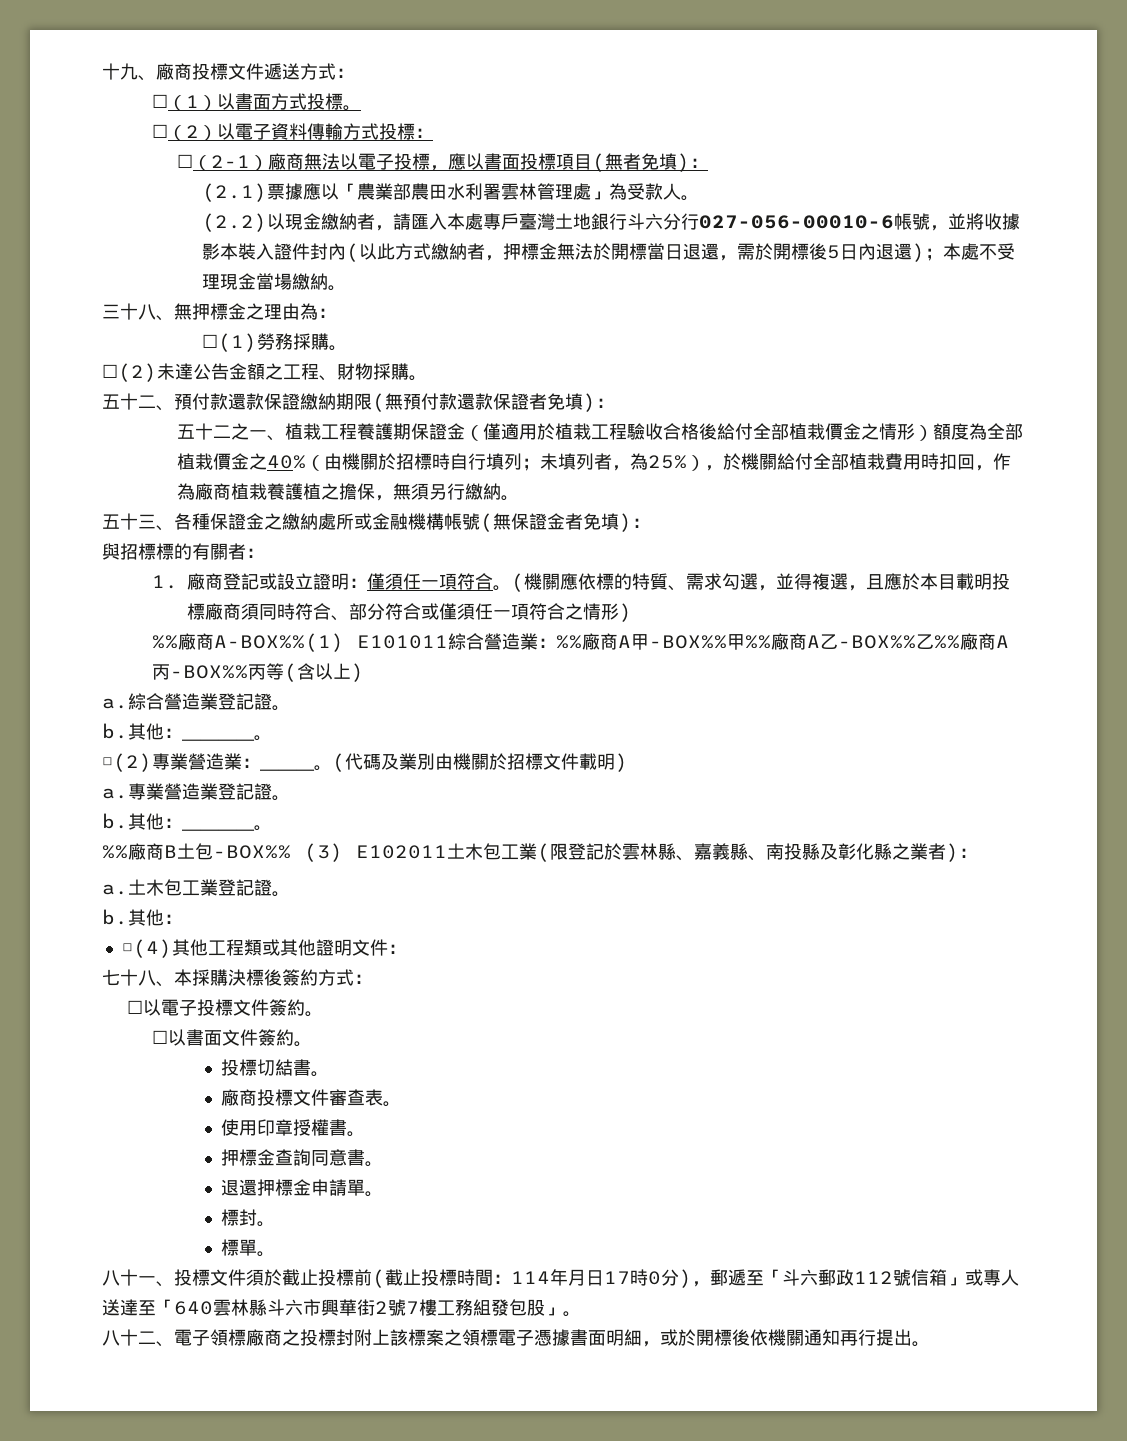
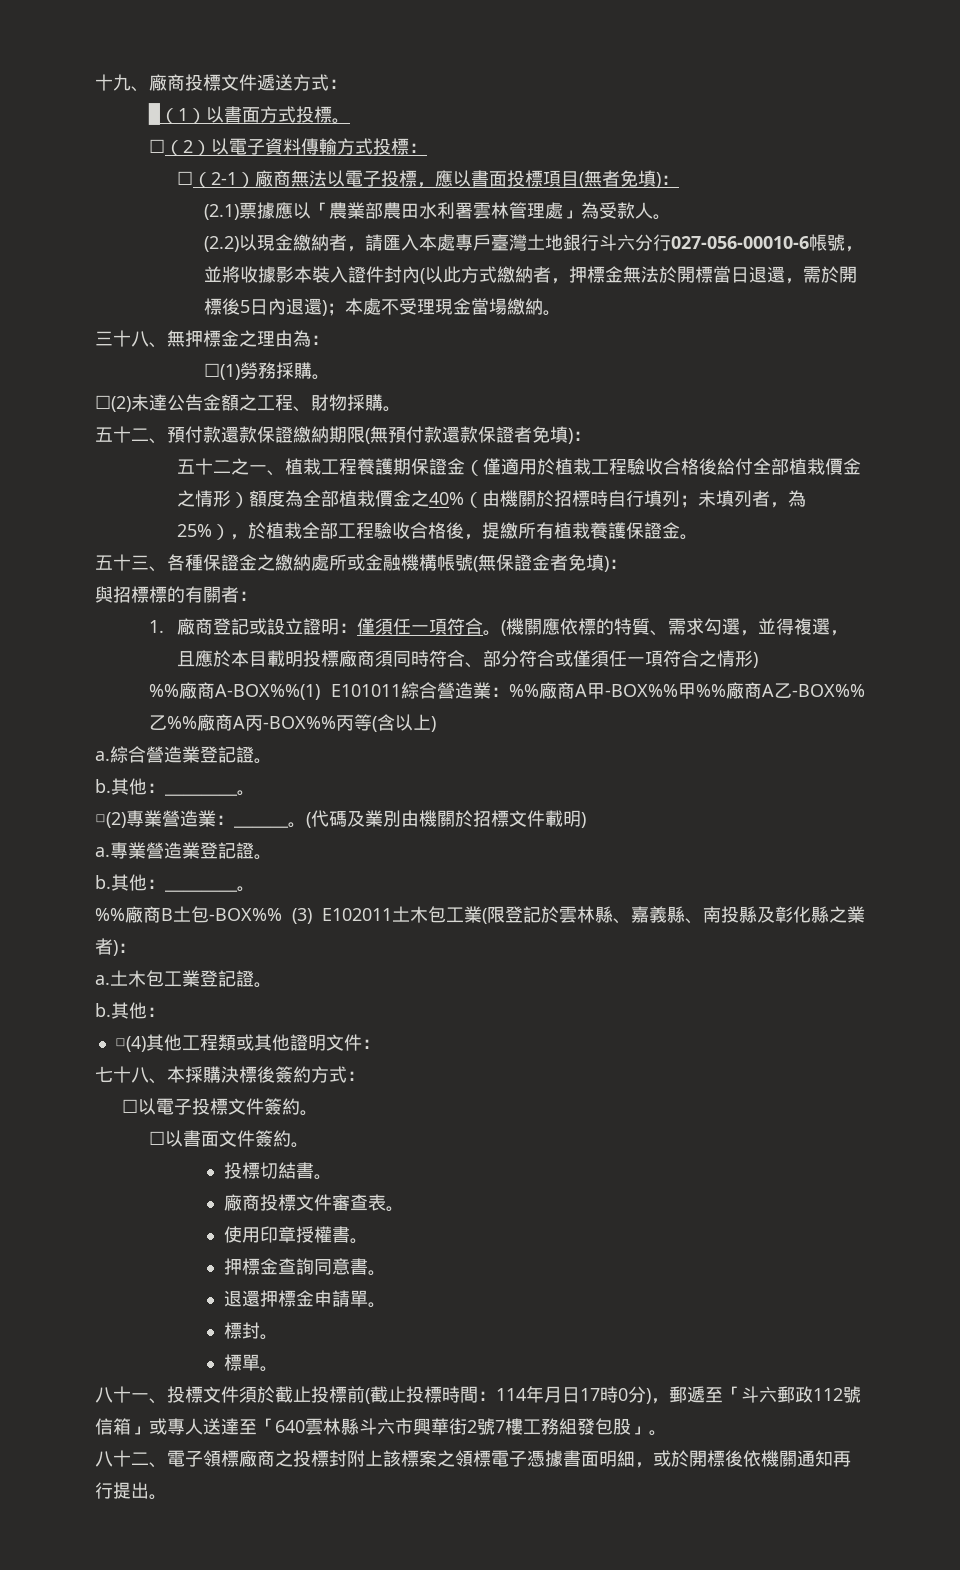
[151,94,168,108] ☐ -> [148,103,161,125] █
[740,453,1011,471] [176,483,501,501] 機關給付全部植栽費用時扣回，作為廠商植栽養護植之擔保，無須另行繳納 -> [265,522,680,540] 植栽全部工程驗收合格後，提繳所有植栽養護保證金

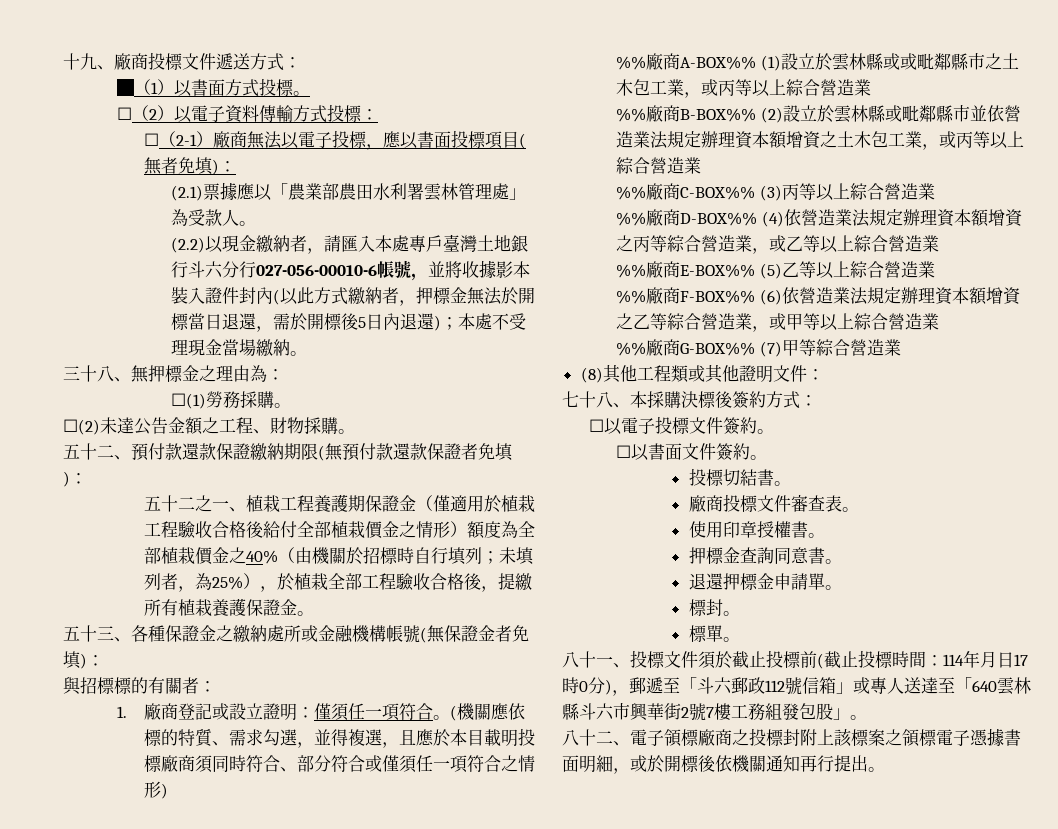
[215,682,865,700] [149,714,437,732] [95,746,272,764] [95,778,165,795] [165,790,255,796] [95,810,234,828] [234,810,586,828] [95,842,272,860] [95,874,165,891] [165,886,255,892] [95,906,865,924] [95,938,136,956] [95,970,272,988] [95,1002,165,1019] [114,1036,146,1052] A-BOX%%(1) E101011綜合營造業：%%廠商A甲-BOX%%甲%%廠商A乙-BOX%%乙%%廠商A丙-BOX%%丙等(含以上) // a.綜合營造業登記證。 // b.其他：＿＿＿＿。 // □(2)專業營造業：＿＿＿。(代碼及業別由機關於招標文件載明) // a.專業營造業登記證。 // b.其他：＿＿＿＿。 // %%廠商B土包-BOX%% (3) E102011土木包工業(限登記於雲林縣、嘉義縣、南投縣及彰化縣之業者)： // a.土木包工業登記證。 // b.其他： // □(4) -> [679,53,1019,71] [615,79,871,98] [615,105,1021,123] [615,131,1024,150] [615,157,701,174] [615,183,935,201] [615,209,1023,227] [615,235,939,254] [615,261,935,279] [615,287,1021,305] [615,313,939,332] [615,339,901,357] [580,367,603,383] A-BOX%% (1)設立於雲林縣或或毗鄰縣市之土木包工業，或丙等以上綜合營造業 // %%廠商B-BOX%% (2)設立於雲林縣或毗鄰縣市並依營造業法規定辦理資本額增資之土木包工業，或丙等以上綜合營造業 // %%廠商C-BOX%% (3)丙等以上綜合營造業 // %%廠商D-BOX%% (4)依營造業法規定辦理資本額增資之丙等綜合營造業，或乙等以上綜合營造業 // %%廠商E-BOX%% (5)乙等以上綜合營造業 // %%廠商F-BOX%% (6)依營造業法規定辦理資本額增資之乙等綜合營造業，或甲等以上綜合營造業 // %%廠商G-BOX%% (7)甲等綜合營造業 // (8)

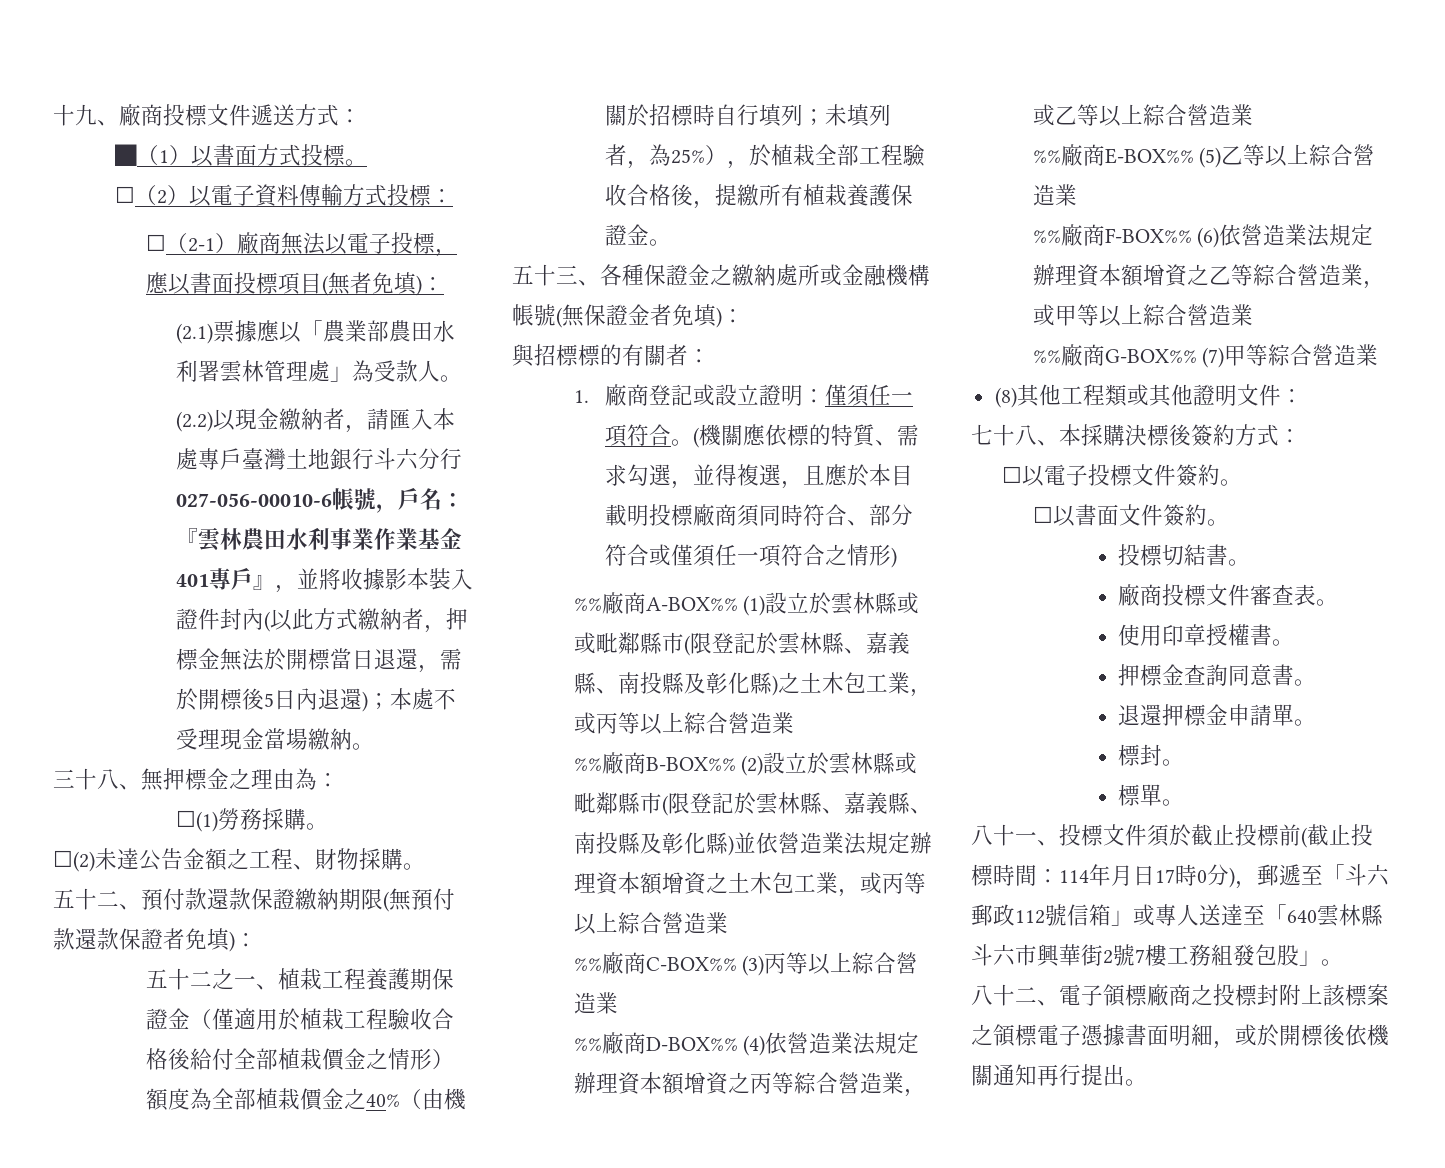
(428, 277) none -> [398,487,465,510] [176,527,463,551] [176,567,298,593] 戶名：『雲林農田水利事業作業基金401專戶』，
(985, 61) none -> [683,632,910,656] [573,672,778,696] (限登記於雲林縣、嘉義縣、南投縣及彰化縣)
(970, 113) none -> [661,792,932,816] [573,832,734,856] (限登記於雲林縣、嘉義縣、南投縣及彰化縣)

